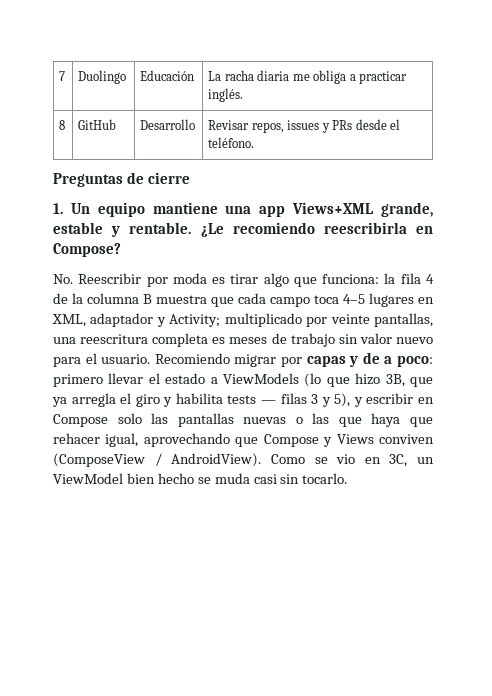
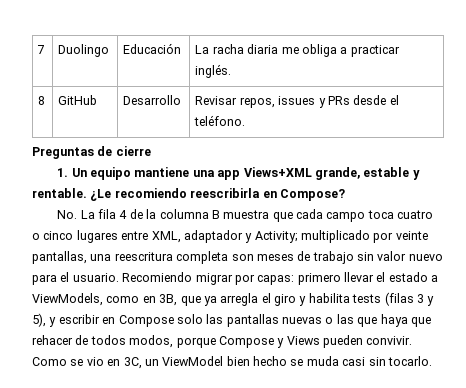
[78,273,396,287] Reescribir por moda es tirar algo que funciona: la -> [80,210,95,219] La
[343,293,434,307] 4–5 lugares en -> [397,210,434,219] [32,230,149,243] cuatro o cinco lugares entre
[212,337,226,344] es -> [231,254,254,261] son
[306,352,434,367] capas y de a poco: -> [257,275,295,285] capas:
[223,373,381,387] ViewModels (lo que hizo -> [32,293,156,306] ViewModels, como en
[261,393,307,404] — filas -> [384,292,414,306] (filas
[105,433,435,447] [53,453,262,467] igual, aprovechando que Compose y Views conviven (ComposeView / AndroidView). -> [75,335,413,348] de todos modos, porque Compose y Views pueden convivir.

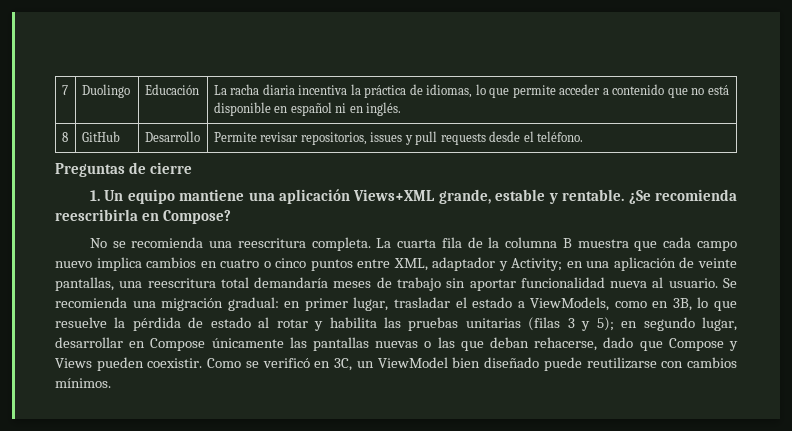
[281,44,400,57] [195,64,232,78] [38,96,46,105] [58,95,98,105] [123,95,182,105] [195,96,350,108] me obliga a practicar inglés. // 8 | GitHub | Desarrollo | Revisar repos, issues y PRs -> [298,84,729,98] [213,102,402,116] [61,132,68,142] [81,131,120,142] [144,131,200,142] [213,131,486,145] incentiva la práctica de idiomas, lo que permite acceder a contenido que no está disponible en español ni en inglés. // 8 | GitHub | Desarrollo | Permite revisar repositorios, issues y pull requests
[217,170,241,180] app -> [278,189,350,204] aplicación
[90,188,187,201] ¿Le recomiendo -> [628,189,737,204] ¿Se recomienda
[57,209,128,219] No. La fila 4 -> [89,237,462,251] No se recomienda una reescritura completa. La cuarta fila
[367,210,394,219] toca -> [55,257,217,271] nuevo implica cambios en
[76,230,118,243] lugares -> [310,259,353,271] puntos
[301,230,394,243] multiplicado por -> [566,257,695,271] en una aplicación de
[176,251,254,264] completa son -> [220,277,329,288] total demandaría
[377,251,443,261] [32,272,374,285] valor nuevo para el usuario. Recomiendo migrar por capas: primero llevar -> [469,277,738,291] [55,297,450,311] aportar funcionalidad nueva al usuario. Se recomienda una migración gradual: en primer lugar, trasladar
[180,292,435,306] [32,313,100,327] que ya arregla el giro y habilita tests (filas 3 y 5), y escribir -> [697,297,737,311] [55,317,738,331] [55,337,123,348] lo que resuelve la pérdida de estado al rotar y habilita las pruebas unitarias (filas 3 y 5); en segundo lugar, desarrollar
[176,314,203,324] solo -> [211,338,284,348] únicamente
[380,314,431,327] [32,335,216,348] haya que rehacer de todos modos, porque -> [489,337,663,351] deban rehacerse, dado que
[366,336,413,345] convivir. -> [147,358,203,368] coexistir.
[86,357,104,366] vio -> [262,358,310,368] verificó
[253,356,432,366] hecho se muda casi sin tocarlo. -> [484,357,738,371] [55,378,111,388] diseñado puede reutilizarse con cambios mínimos.

